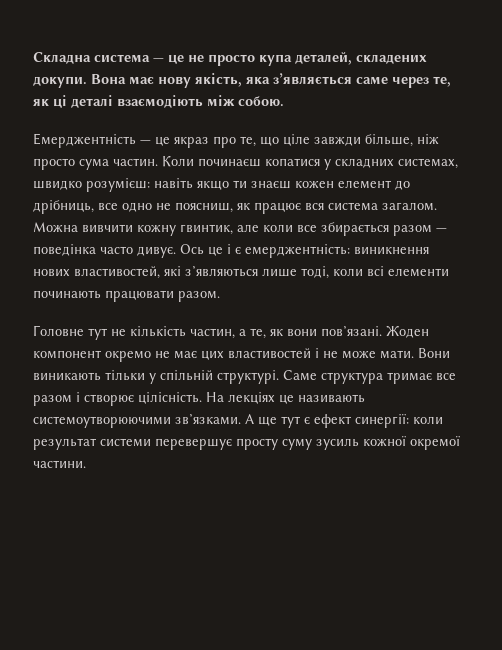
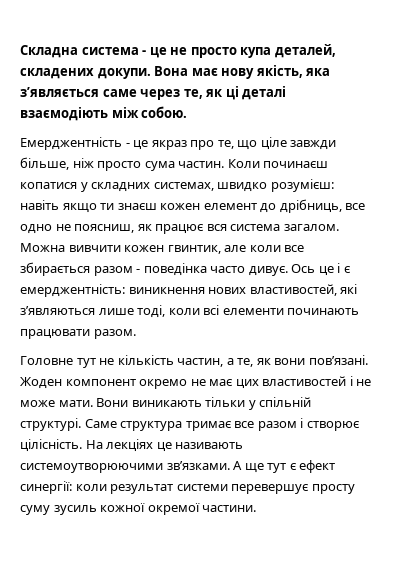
[153,58,164,62] — -> [142,50,147,55] -
[140,140,151,144] — -> [125,143,130,147] -
[137,224,176,236] кожну -> [124,245,165,252] кожен
[436,228,447,232] — -> [136,269,141,273] -

